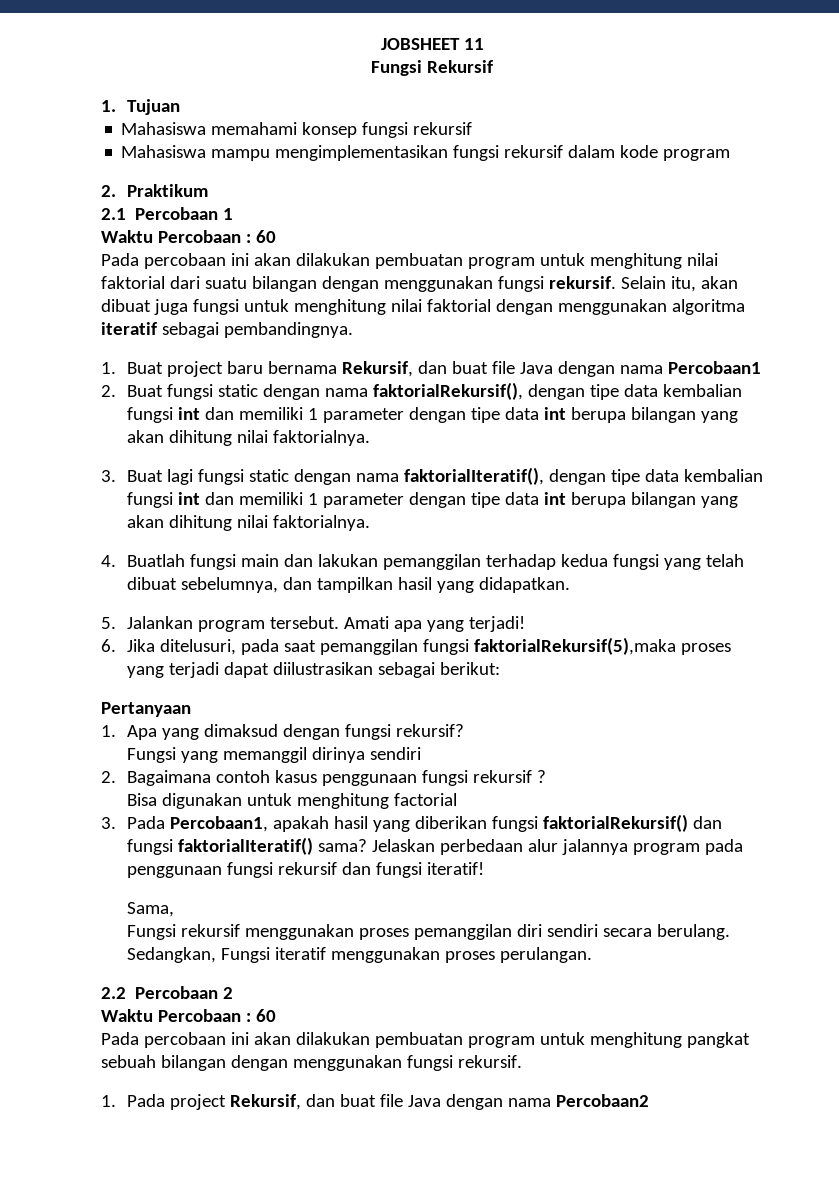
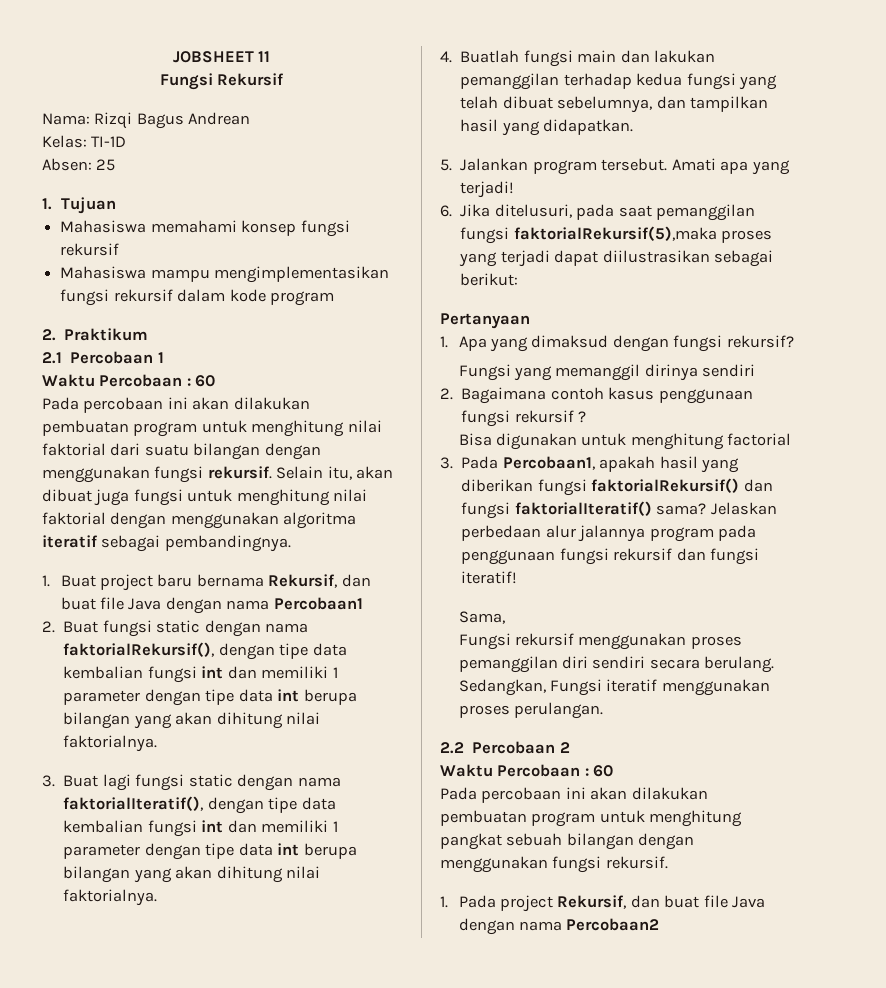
(493, 66) none -> [42,112,251,129] [42,135,127,148] [42,158,116,171] // Nama: Rizqi Bagus Andrean // Kelas: TI-1D // Absen: 25

